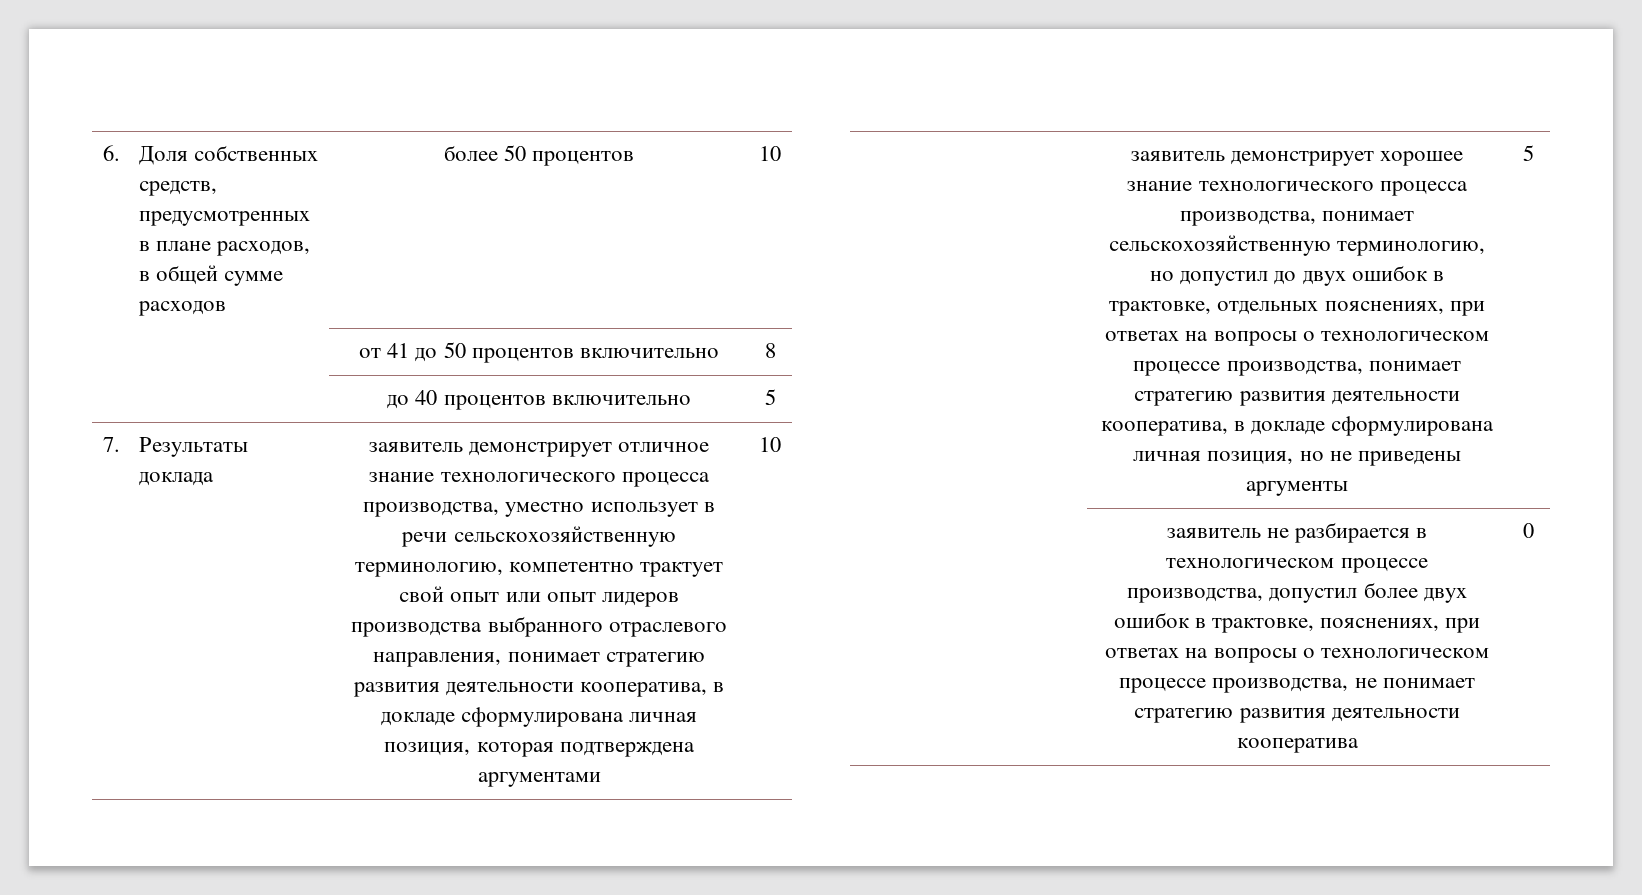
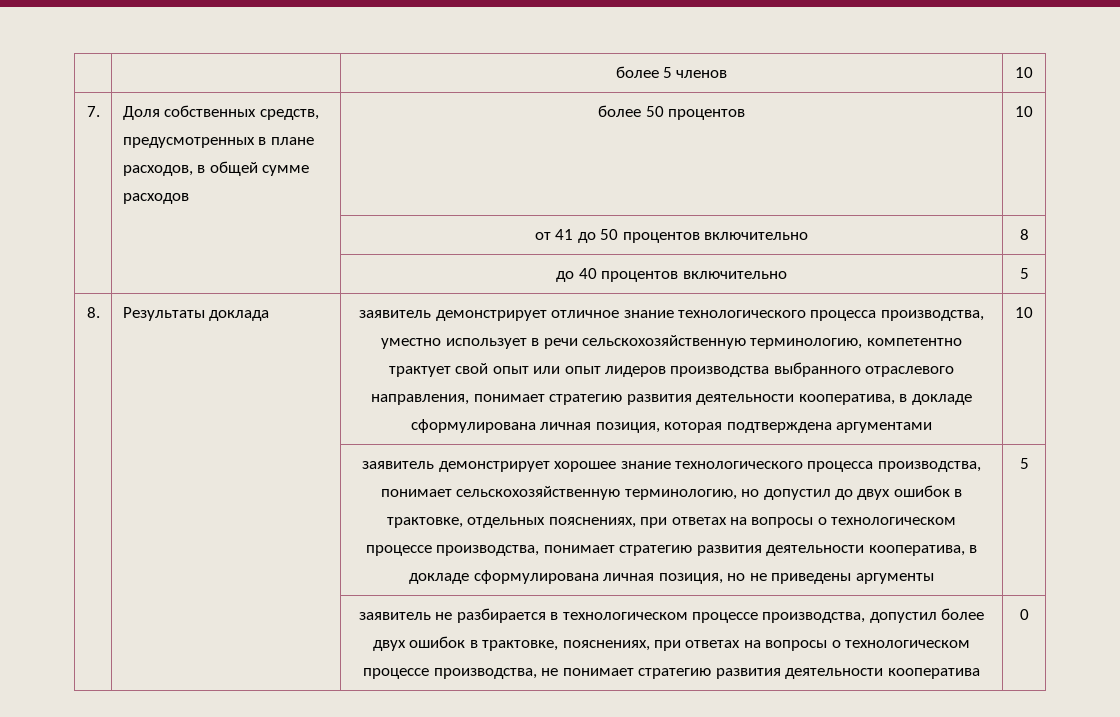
[102,145,120,161] 6. -> [615,66,728,78] [1015,67,1033,78] [86,106,100,117] | | более 5 членов | 10 // 7.
[102,437,120,452] 7. -> [86,307,100,318] 8.

